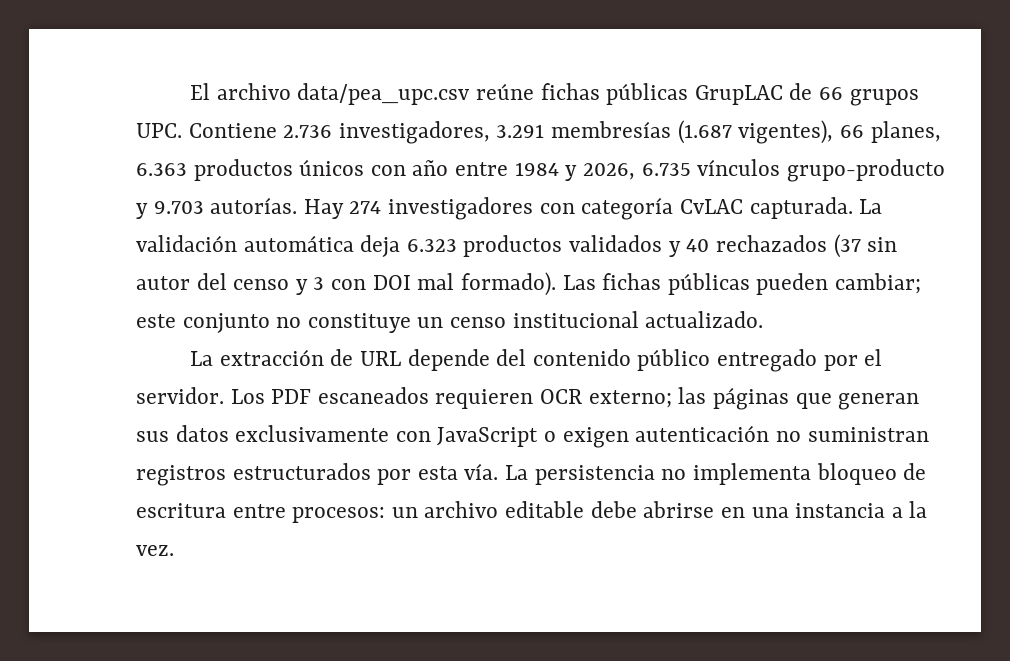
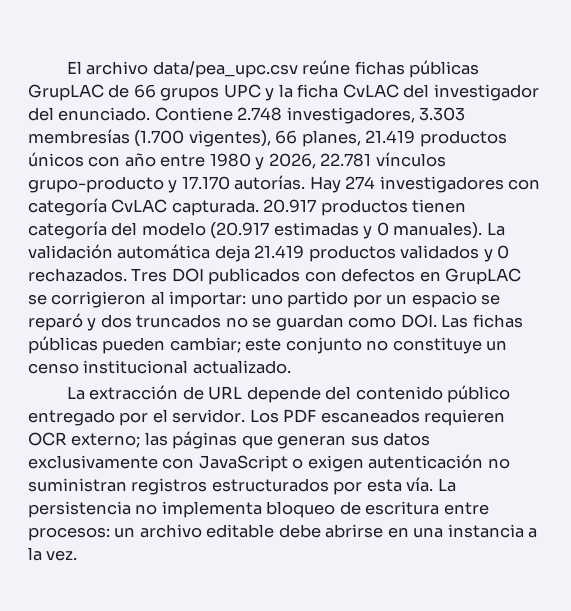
[136,120,732,144] UPC. Contiene 2.736 investigadores, 3.291 membresías (1.687 -> [223,84,539,101] [28,107,466,124] [28,129,185,147] UPC y la ficha CvLAC del investigador del enunciado. Contiene 2.748 investigadores, 3.303 membresías (1.700
[136,163,187,176] 6.363 -> [365,130,416,144] 21.419
[514,162,559,176] 1984 -> [209,153,251,167] 1980
[641,163,691,176] 6.735 -> [320,153,372,167] 22.781
[153,201,204,214] 9.703 -> [181,176,230,190] 17.170
(853, 208) none -> [263,199,467,216] [28,221,483,239] 20.917 productos tienen categoría del modelo (20.917 estimadas y 0 manuales).
[406,239,457,252] 6.323 -> [254,245,305,259] 21.419
[686,234,898,258] [136,272,556,296] 40 rechazados (37 sin autor del censo y 3 con DOI mal formado). -> [497,245,510,259] [28,268,522,285] [28,291,501,308] [28,313,437,331] 0 rechazados. Tres DOI publicados con defectos en GrupLAC se corrigieron al importar: uno partido por un espacio se reparó y dos truncados no se guardan como DOI.

